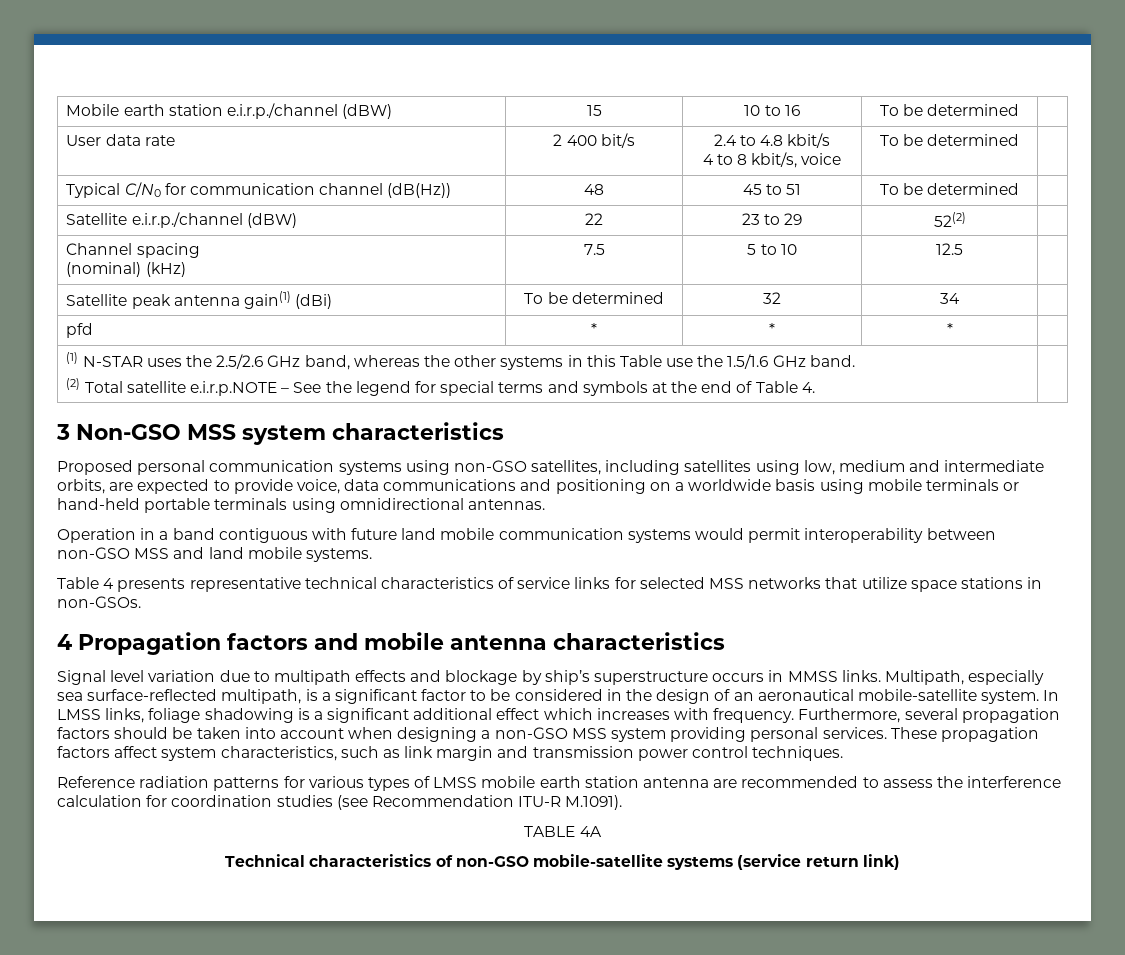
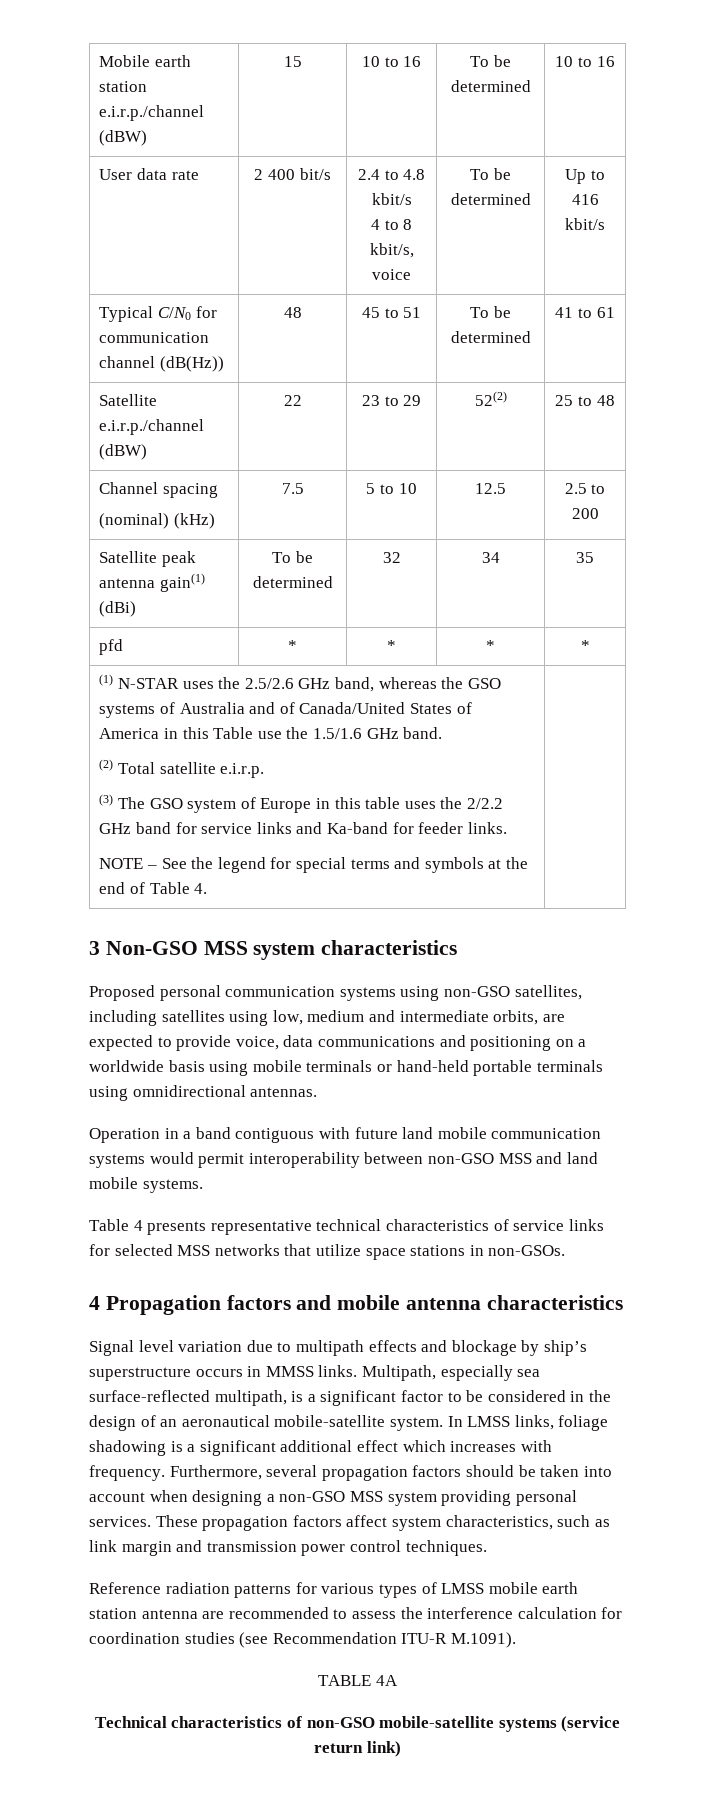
(1020, 110) none -> [555,56,615,67] 10 to 16
(1020, 140) none -> [565,169,605,184] [571,194,599,205] [565,218,605,230] Up to 416 kbit/s
(1020, 189) none -> [555,307,615,318] 41 to 61
(966, 219) none -> [555,395,615,406] 25 to 48
(963, 249) none -> [564,483,606,494] [571,508,599,519] 2.5 to 200
(960, 298) none -> [576,552,594,563] 35
(953, 329) none -> [580,640,590,651] *
[454,355,564,370] other systems -> [467,678,501,689] [99,702,472,718] [99,728,160,739] GSO systems of Australia and of Canada/United States of America
[190,381,278,396] e.i.r.p.NOTE -> [220,763,265,778] [99,794,503,813] [99,822,507,834] [99,858,144,869] e.i.r.p. // (3) The GSO system of Europe in this table uses the 2/2.2 GHz band for service links and Ka-band for feeder links. // NOTE

